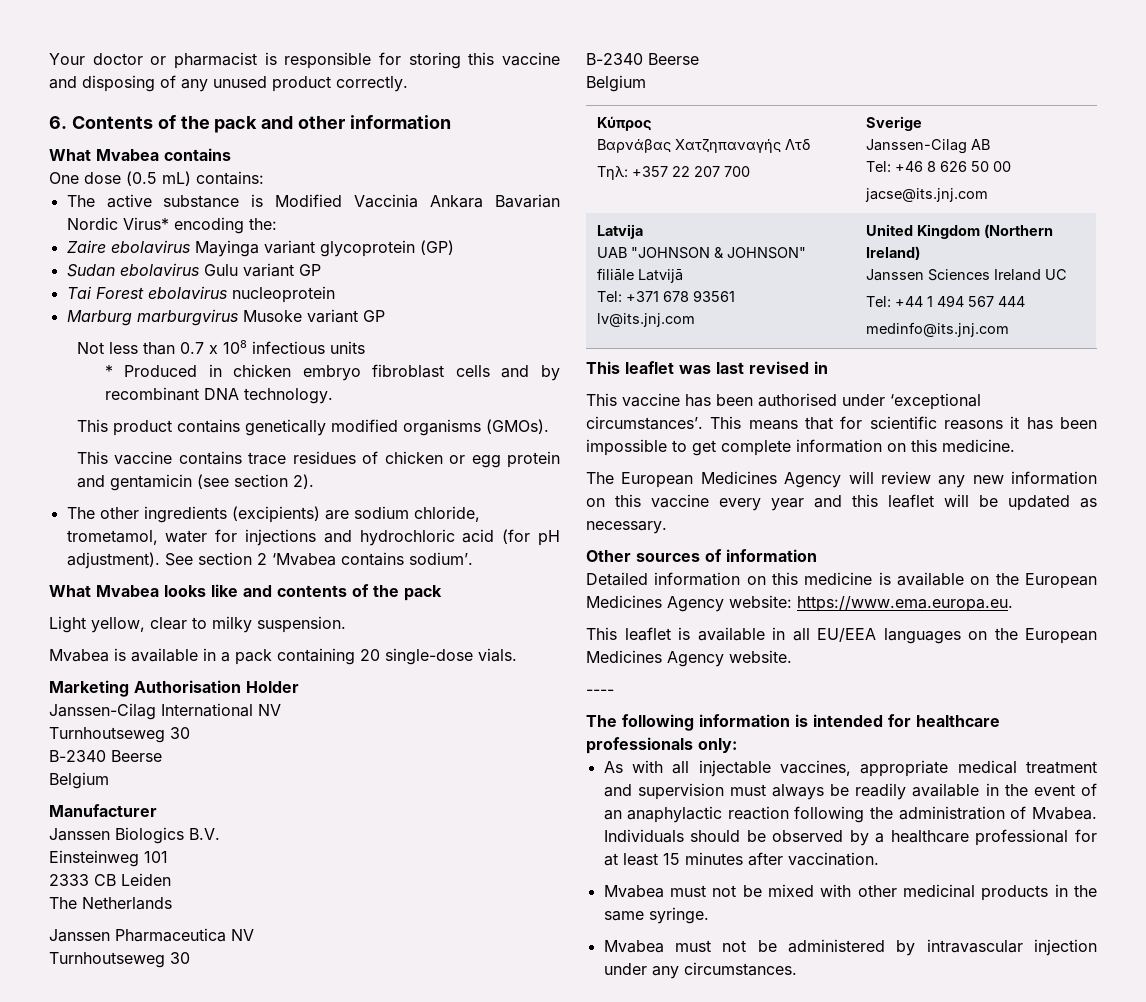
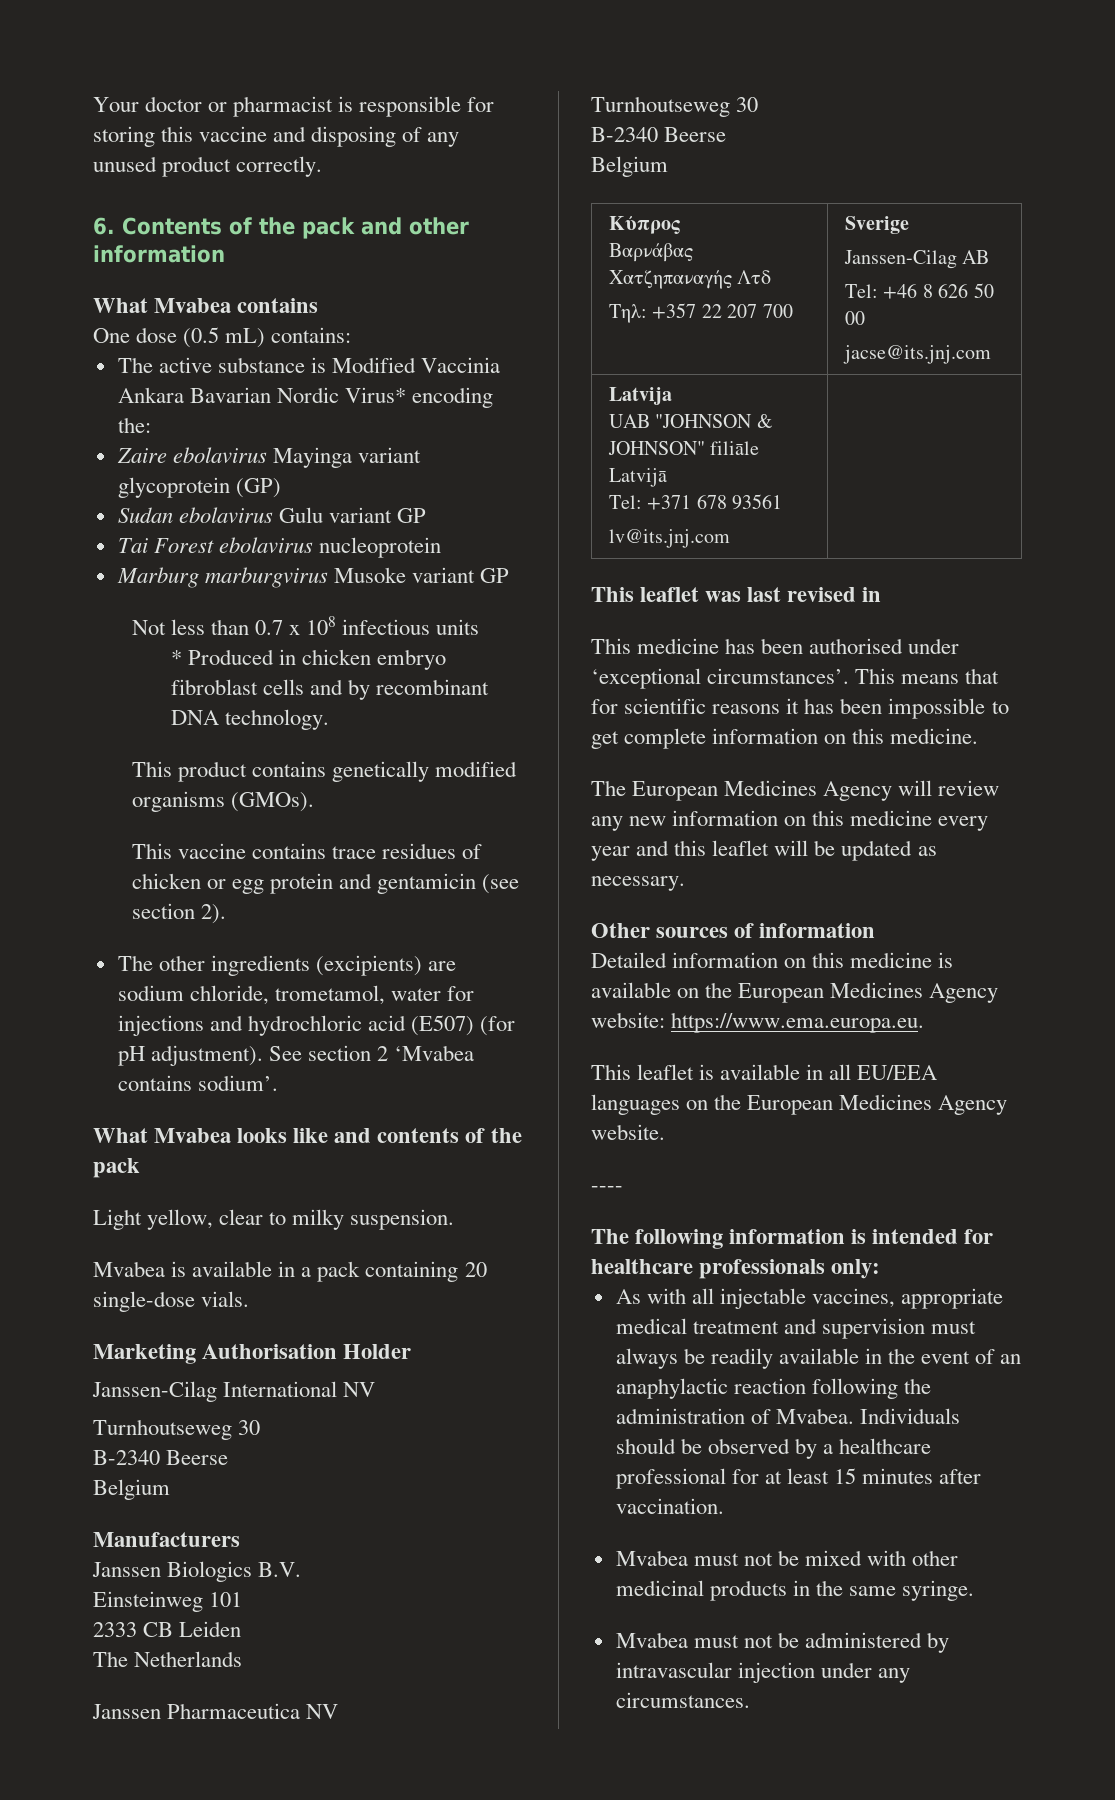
(495, 536) none -> [411,1015,475,1036] (E507)
[49,804,157,817] Manufacturer -> [93,1532,240,1547] Manufacturers
[865,224,1053,239] [865,246,920,260] [865,269,1067,281] [865,295,1025,307] [865,322,1009,337] United Kingdom (Northern Ireland) // Janssen Sciences Ireland UC // Tel: +44 1 494 567 444 // medinfo@its.jnj.com -> (730, 538) none
[622,393,680,407] vaccine -> [637,638,720,654] medicine
[651,494,709,508] vaccine -> [850,810,933,826] medicine

